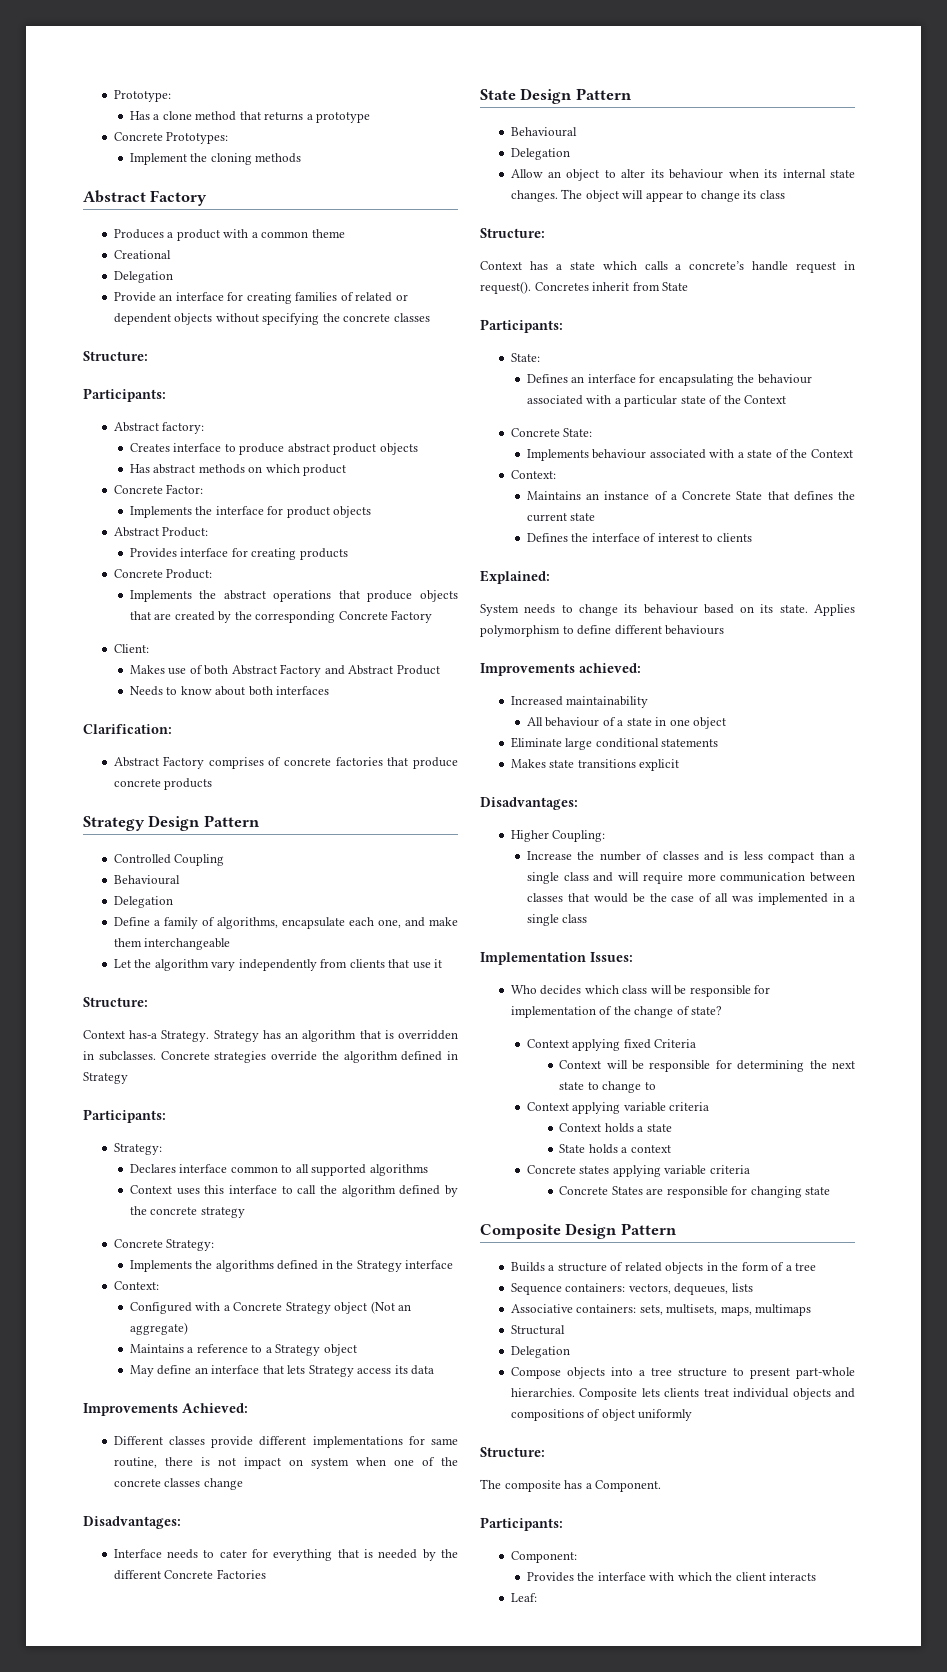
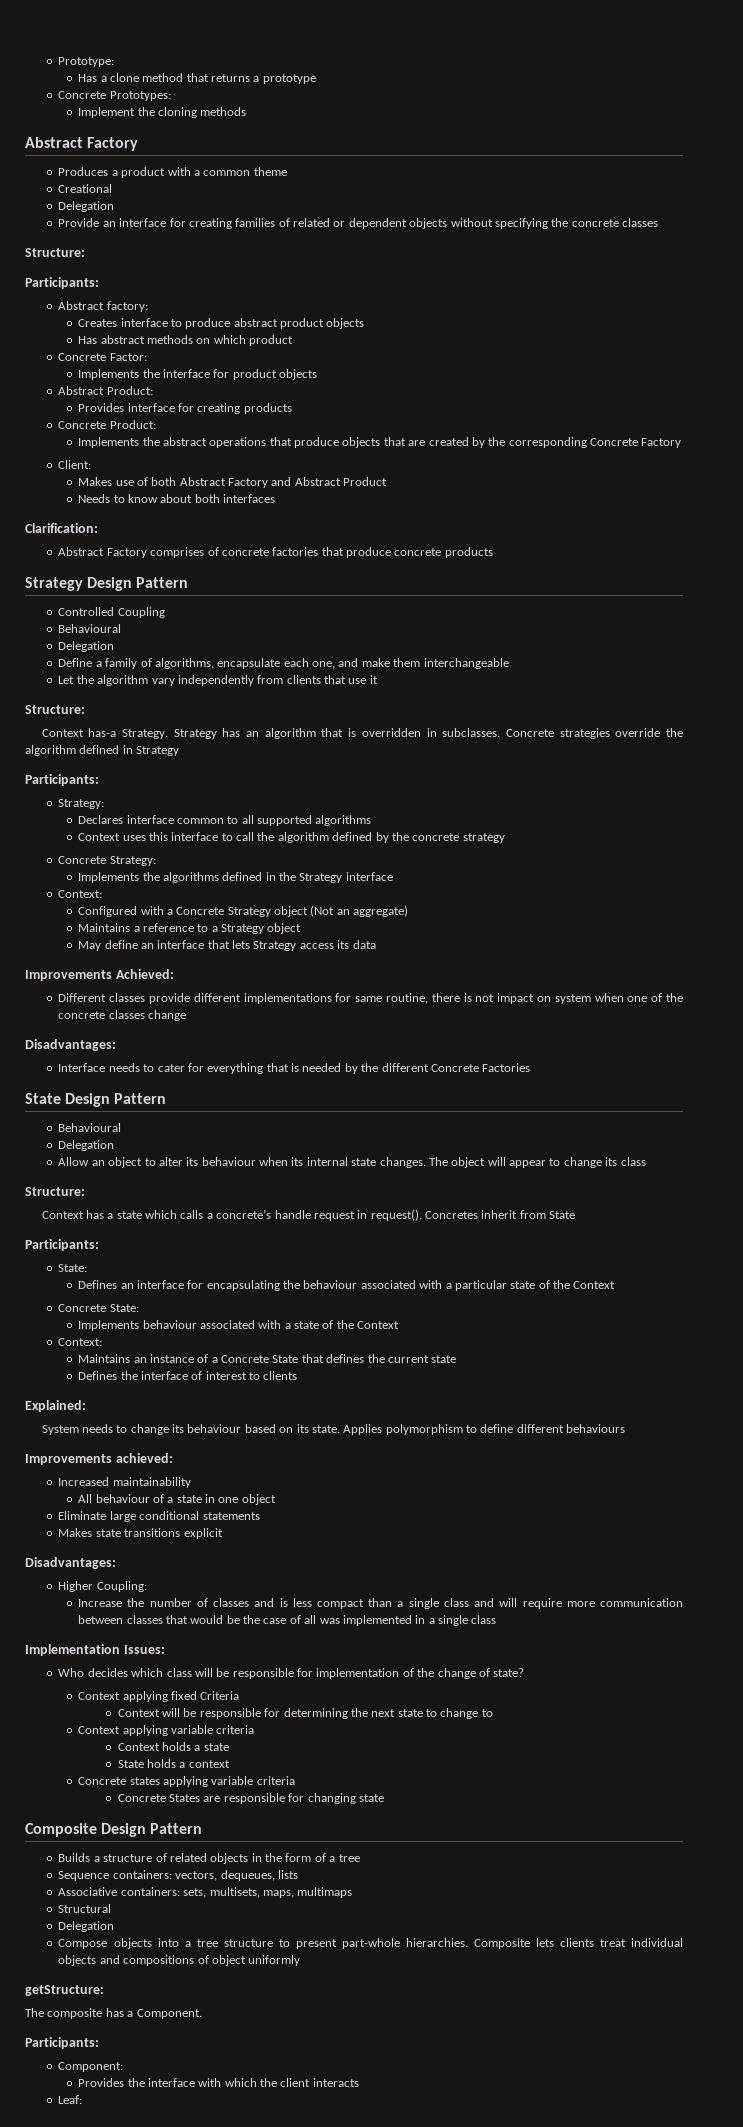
[480,1447,545,1457] Structure: -> [25,1985,104,1996] getStructure:

